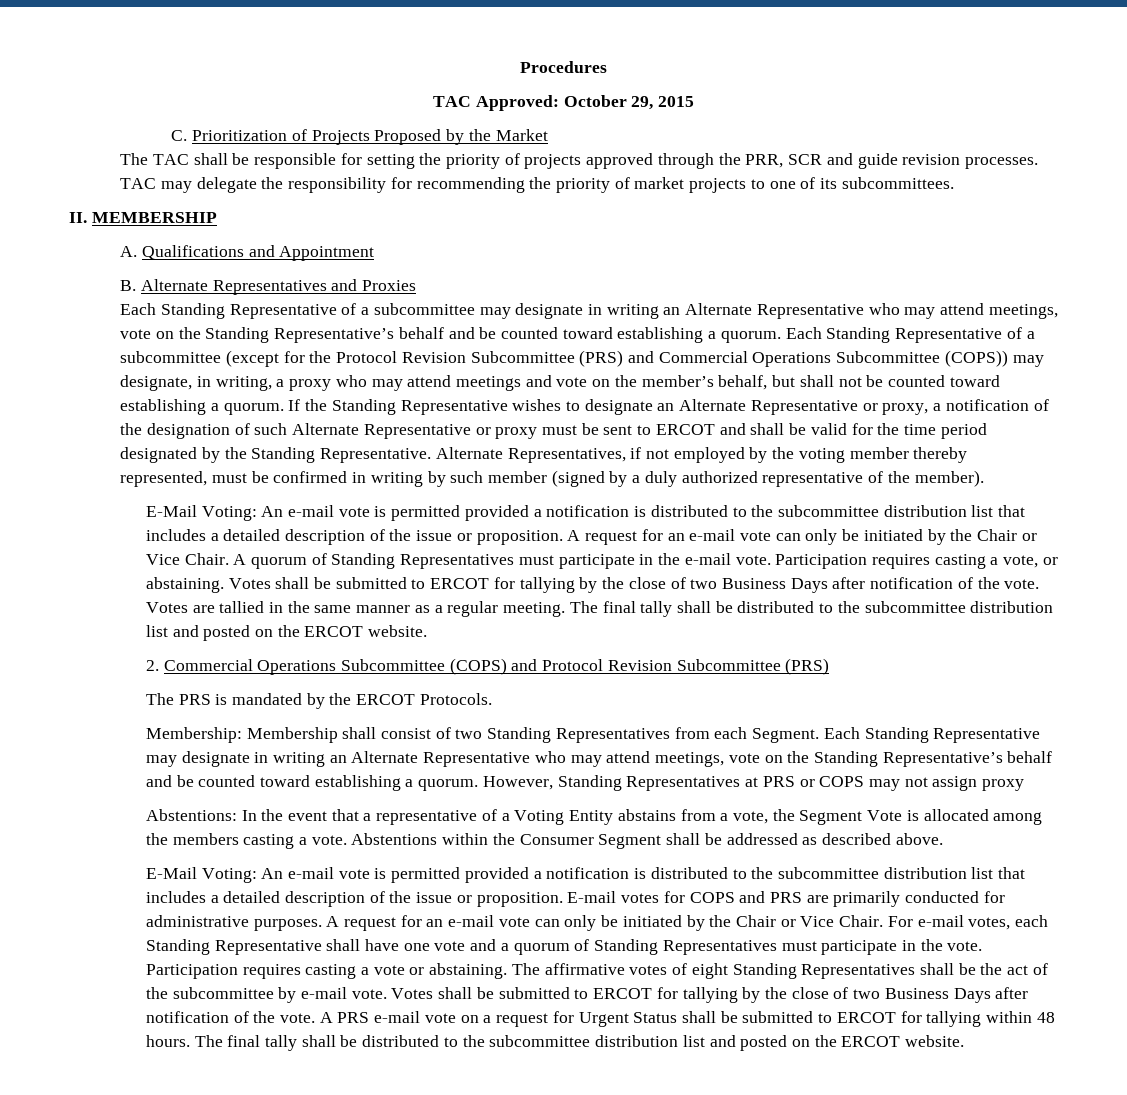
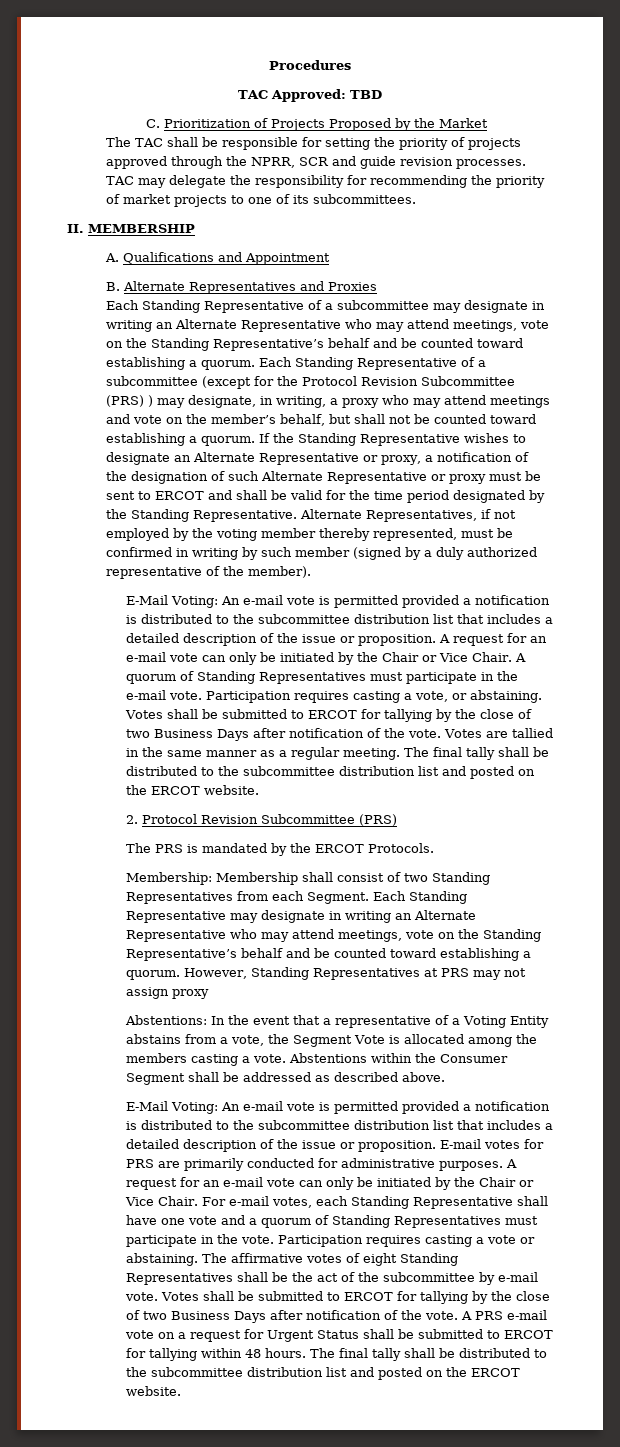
[563,95,694,110] October 29, 2015 -> [350,90,382,99] TBD
[745,154,784,168] PRR, -> [251,157,296,168] NPRR,
[628,350,1008,367] and Commercial Operations Subcommittee (COPS)) -> [148,395,154,407] )
[163,658,538,675] Commercial Operations Subcommittee (COPS) and -> (138, 819) none
[799,776,865,787] or COPS -> (469, 972) none
[689,891,766,903] COPS and -> (544, 1144) none

